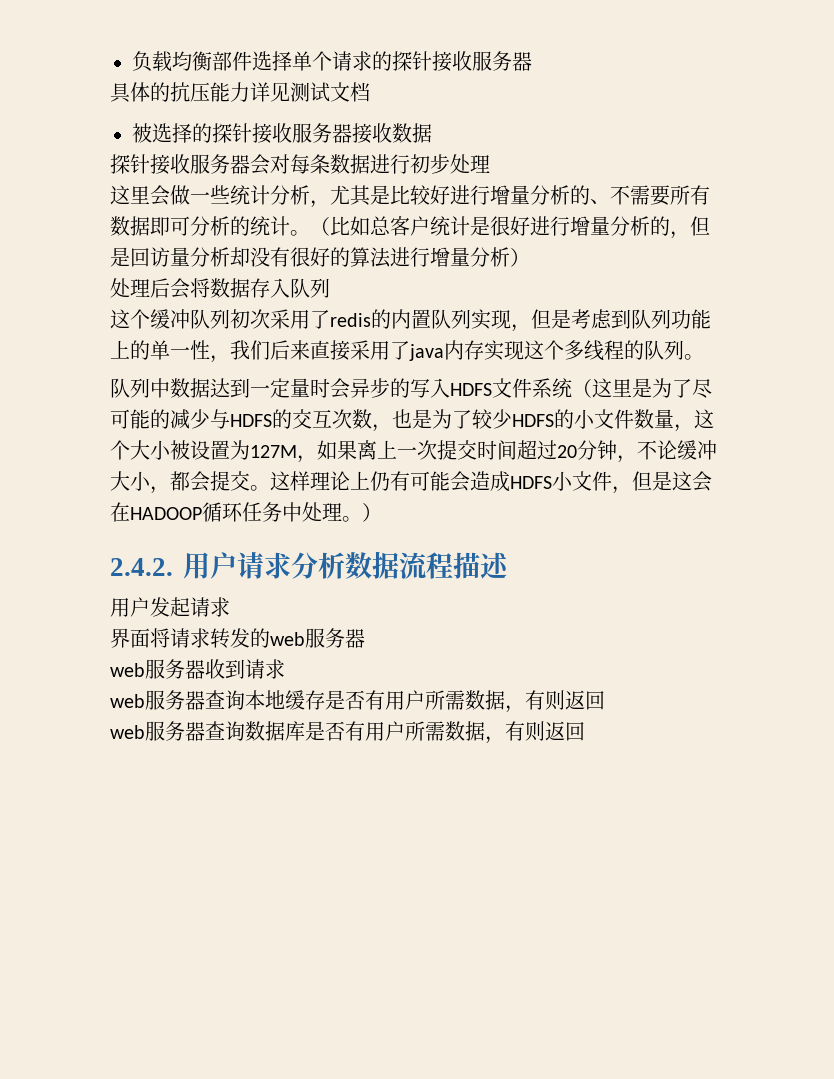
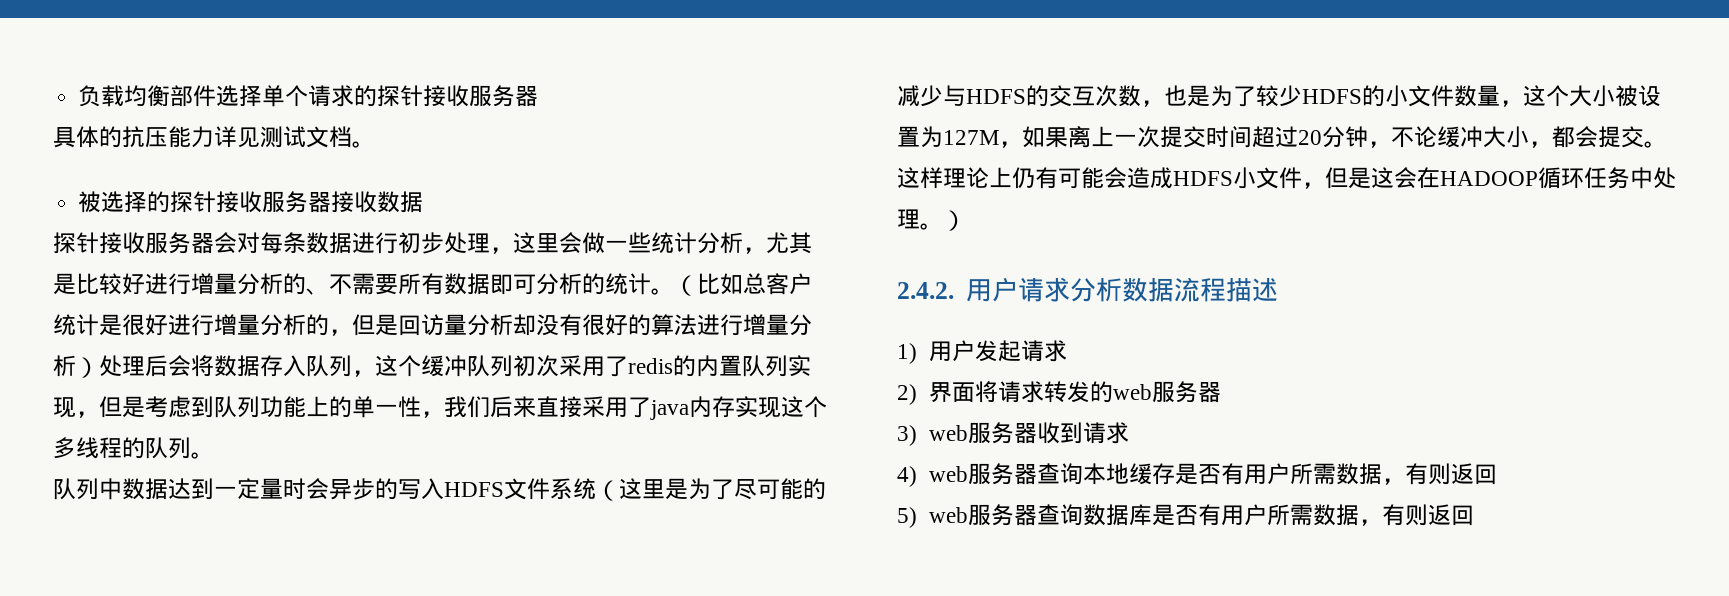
(370, 92) none -> [352,141,375,148] 。
(490, 164) // -> [490,247,513,254] ，
(530, 257) // -> (99, 367) none
(330, 288) // -> [352,370,375,377] ，
(509, 565) none -> [897,343,917,364] 1)
(230, 607) none -> [897,384,917,405] 2)
(365, 638) none -> [897,425,917,446] 3)
(285, 669) none -> [897,466,917,487] 4)
(605, 700) none -> [897,507,917,528] 5)

